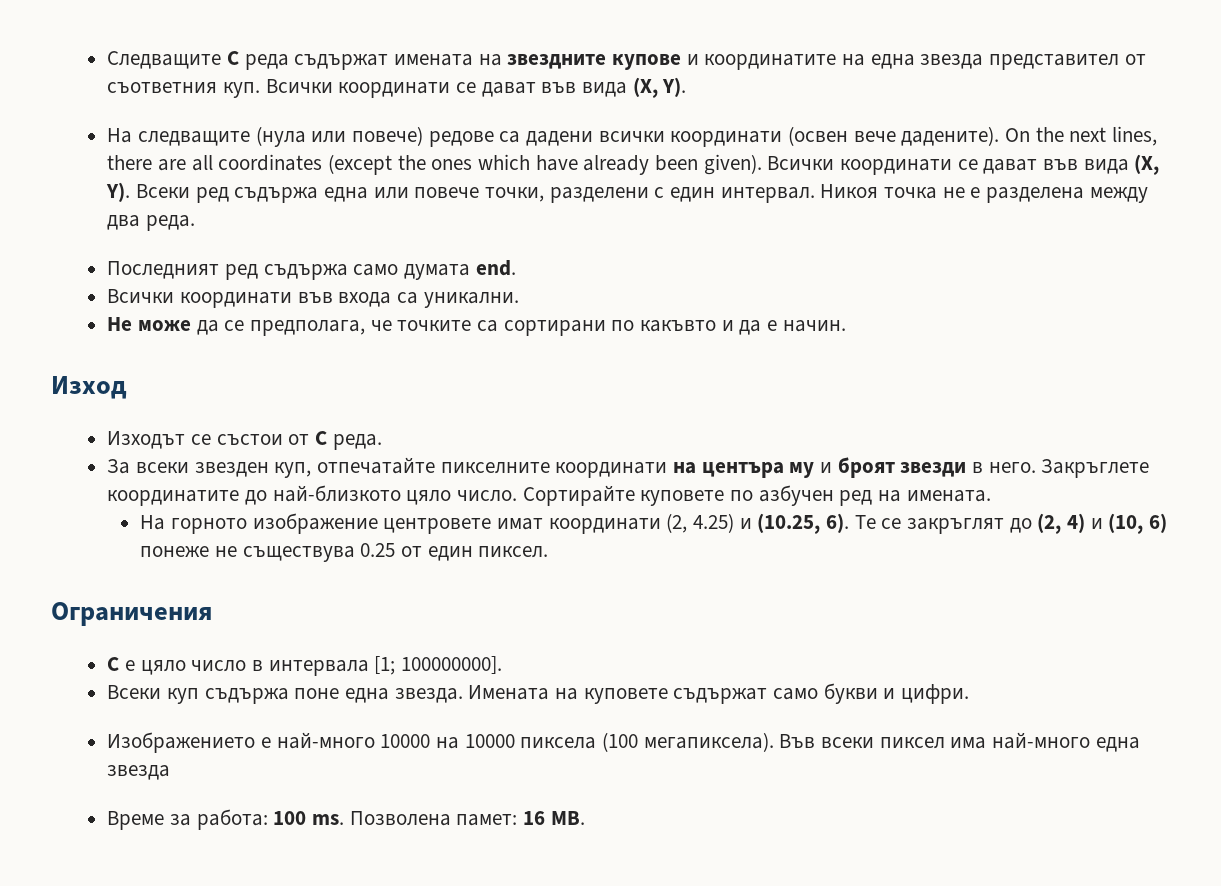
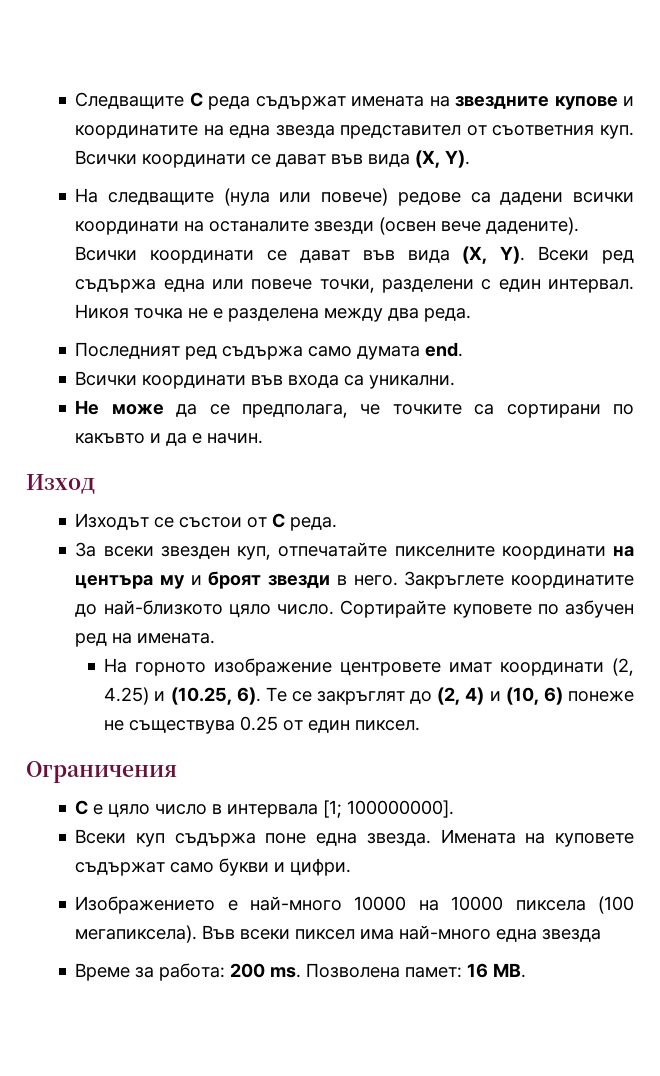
[787,126,1157,146] [107,154,762,175] (освен вече дадените). On the next lines, there are all coordinates (except the ones which have already been given). -> [184,217,580,235] на останалите звезди (освен вече дадените).
[273,811,307,825] 100 -> [230,963,266,978] 200

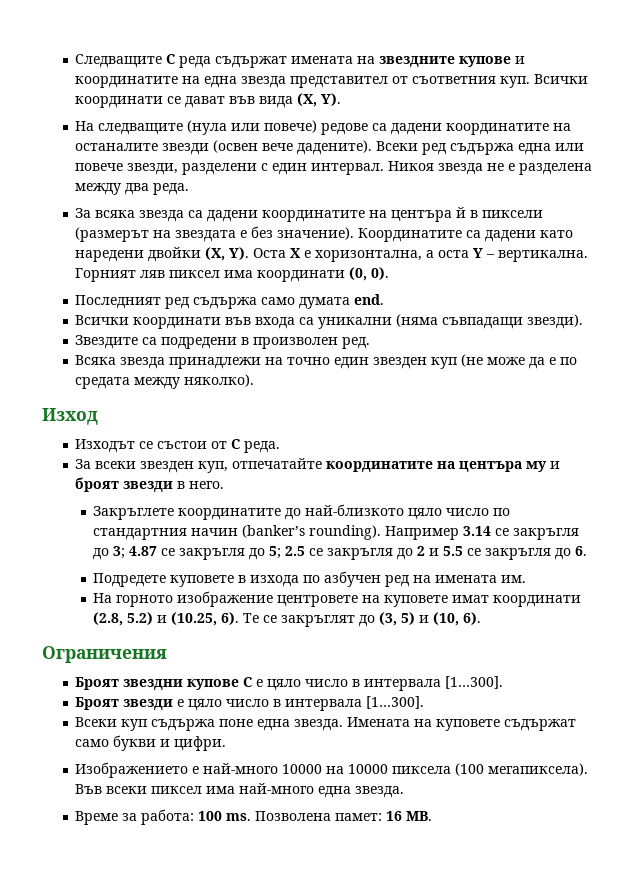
[572,192,634,203] [75,221,180,235] всички координати -> [446,123,550,135] координатите
[75,246,526,264] Всички координати се дават във вида (X, Y). -> (373, 147) none
[319,279,375,293] точки, -> [127,163,179,175] звезди,
[134,308,184,319] точка -> [438,163,484,175] звезда
(472, 315) none -> [75,207,544,222] [75,226,574,242] [75,247,589,262] [75,267,390,282] // За всяка звезда са дадени координатите на центъра й в пиксели (размерът на звездата е без значение). Координатите са дадени като наредени двойки (X, Y). Оста X е хоризонтална, а оста Y – вертикална. Горният ляв пиксел има координати (0, 0).
[369,375,456,389] [75,400,634,418] [75,433,264,446] уникални. // Не може да се предполага, че точките са сортирани по какъвто и да е начин. -> [318,314,584,329] [75,335,371,349] [75,354,578,369] [75,374,255,389] уникални (няма съвпадащи звезди). // Звездите са подредени в произволен ред. // Всяка звезда принадлежи на точно един звезден куп (не може да е по средата между няколко).
[394,546,606,560] пикселните координати -> [326,461,434,473] координатите
(398, 580) none -> (225, 485) //
[277,600,532,618] число. Сортирайте куповете -> [446,508,511,516] [93,525,580,540] [93,546,588,560] [93,573,300,587] число по стандартния начин (banker’s rounding). Например 3.14 се закръгля до 3; 4.87 се закръгля до 5; 2.5 се закръгля до 2 и 5.5 се закръгля до 6. // Подредете куповете в изхода
[137,633,216,644] имената. -> [435,575,527,583] имената им.
[449,658,634,676] [104,687,150,705] имат координати (2, 4.25) -> [362,595,582,607] [93,612,154,626] на куповете имат координати (2.8, 5.2)
[437,687,634,705] [104,716,421,734] [26,761,177,783] (2, 4) и (10, 6) понеже не съществува 0.25 от един пиксел. // Ограничения // -> [379,612,482,626] [42,646,167,663] [75,677,240,691] (3, 5) и (10, 6). // Ограничения // Броят звездни купове
[323,800,455,818] [1; 100000000]. -> [445,676,504,689] [75,696,425,711] [1…300]. // Броят звезди е цяло число в интервала [1…300].
[542,929,602,942] звезда -> [355,786,405,798] звезда.
[230,963,266,978] 200 -> [198,811,223,821] 100

